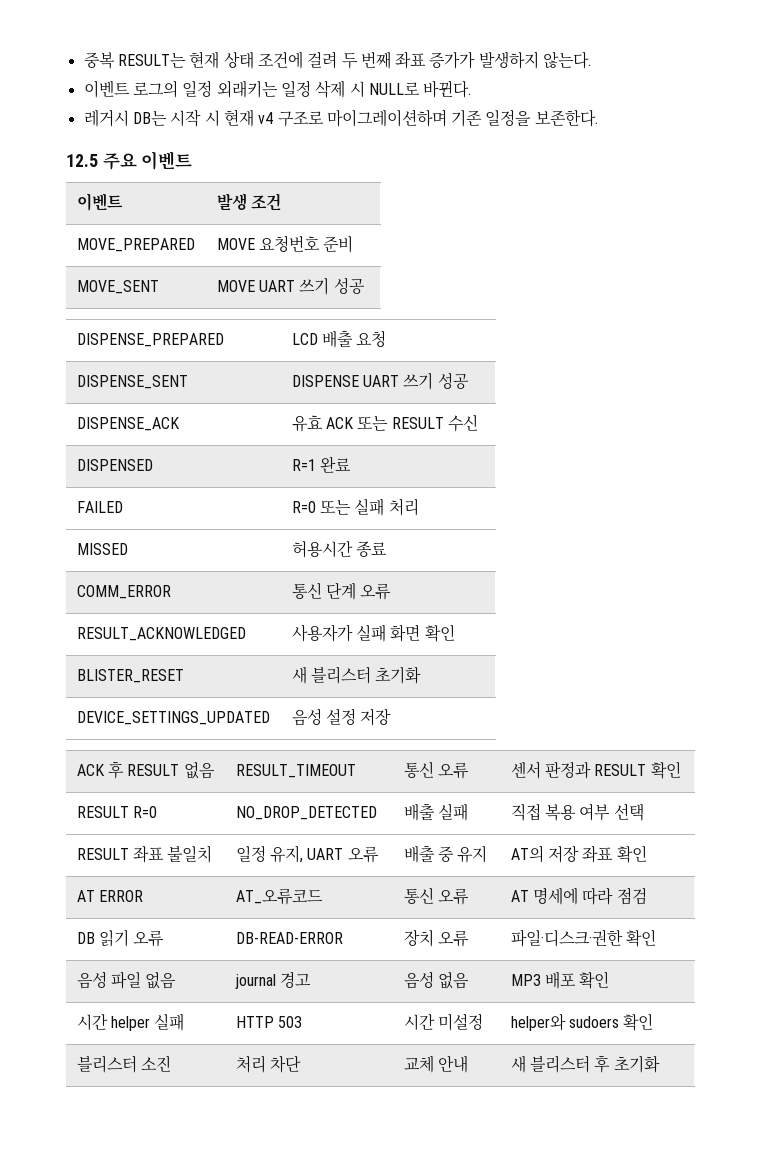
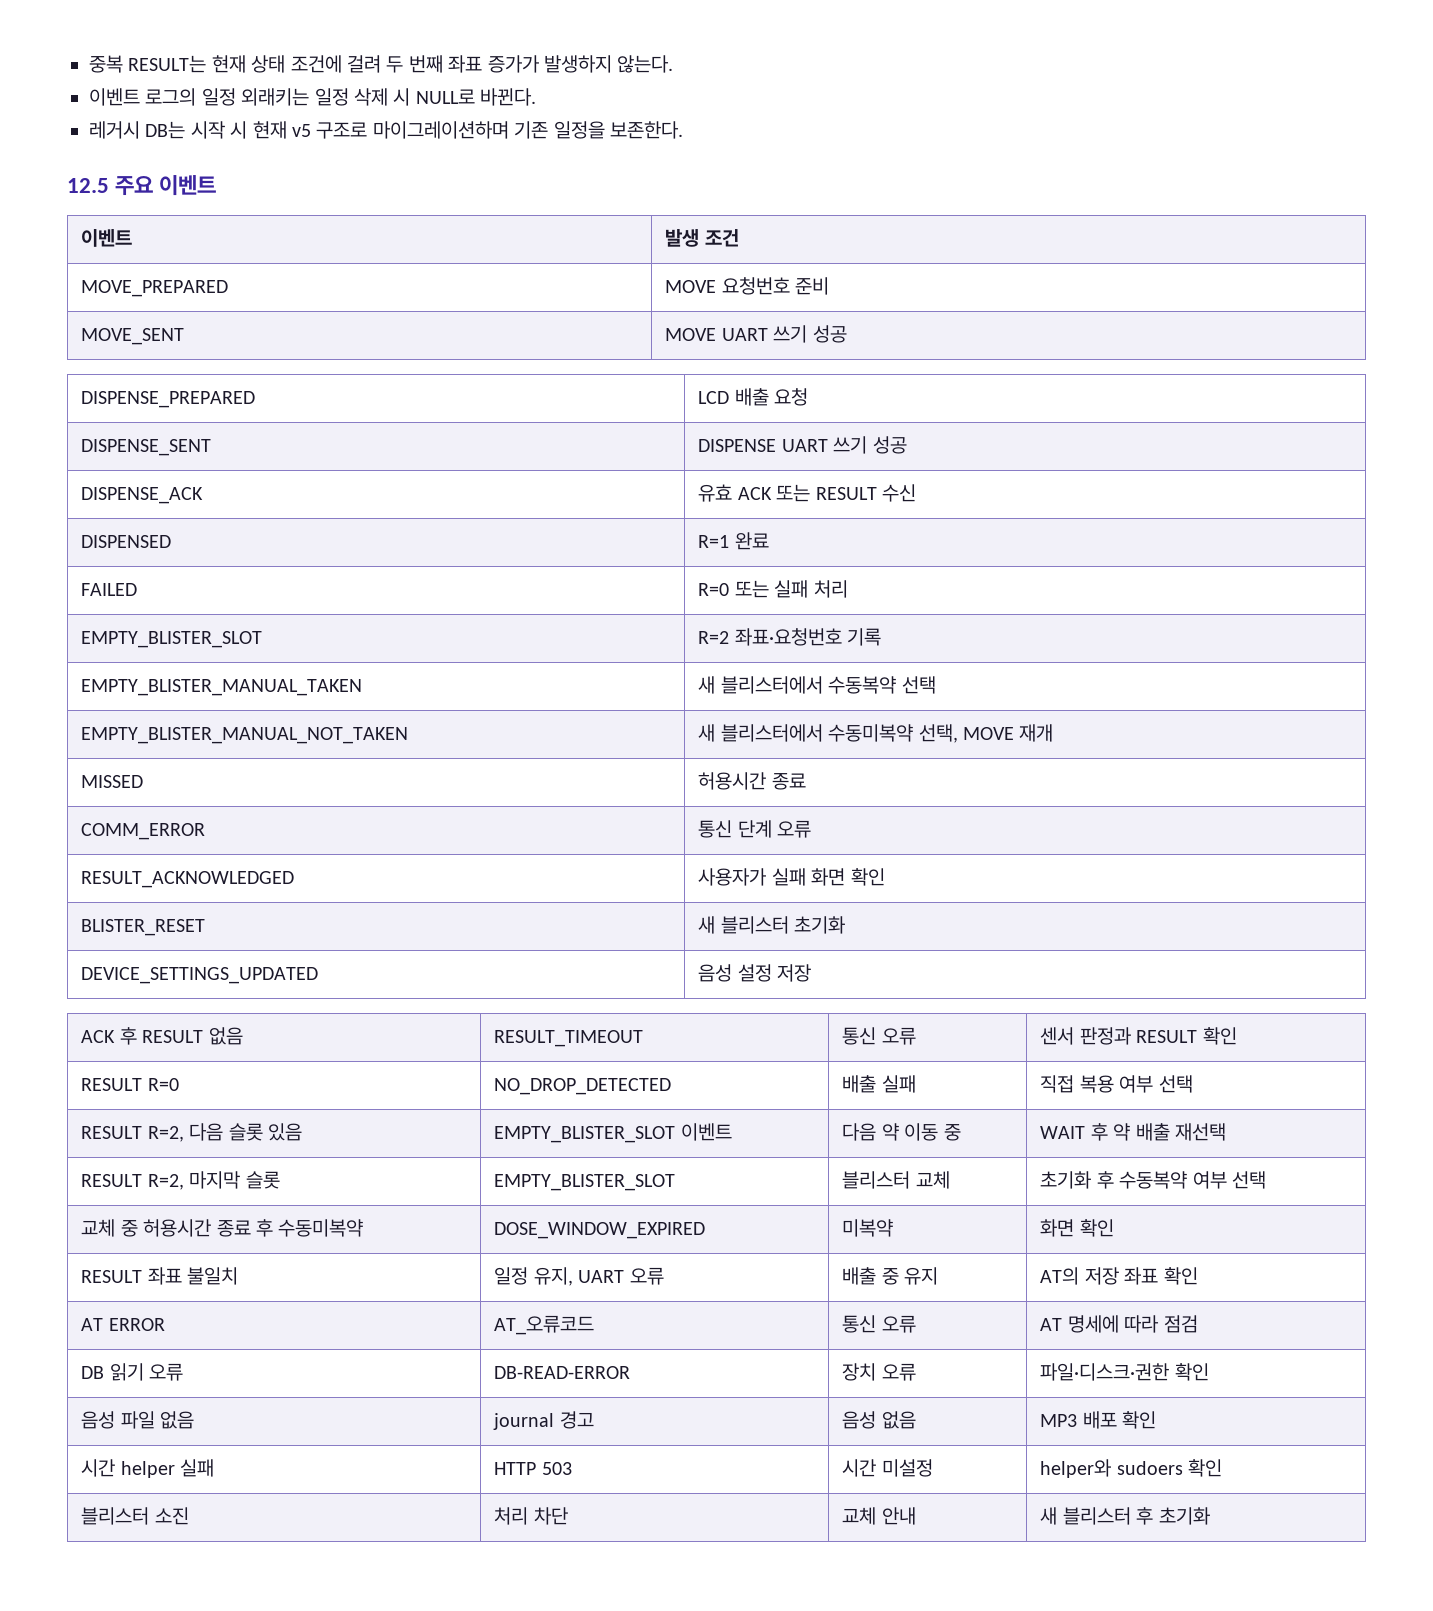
[258,112,274,124] v4 -> [292,124,311,137] v5
(419, 507) none -> [81,631,263,648] [698,628,882,646] [81,679,363,696] [698,676,936,694] [81,727,409,744] [698,724,1054,743] // EMPTY_BLISTER_SLOT | R=2 좌표·요청번호 기록 // EMPTY_BLISTER_MANUAL_TAKEN | 새 블리스터에서 수동복약 선택 // EMPTY_BLISTER_MANUAL_NOT_TAKEN | 새 블리스터에서 수동미복약 선택, MOVE 재개
(644, 812) none -> [81,1123,303,1142] [494,1123,732,1143] [842,1123,961,1141] [1040,1123,1227,1141] [81,1171,280,1190] [494,1174,676,1191] [842,1171,950,1189] [1040,1171,1267,1189] [81,1219,364,1237] [494,1222,706,1239] [842,1219,894,1237] [1040,1219,1114,1237] // RESULT R=2, 다음 슬롯 있음 | EMPTY_BLISTER_SLOT 이벤트 | 다음 약 이동 중 | WAIT 후 약 배출 재선택 // RESULT R=2, 마지막 슬롯 | EMPTY_BLISTER_SLOT | 블리스터 교체 | 초기화 후 수동복약 여부 선택 // 교체 중 허용시간 종료 후 수동미복약 | DOSE_WINDOW_EXPIRED | 미복약 | 화면 확인

